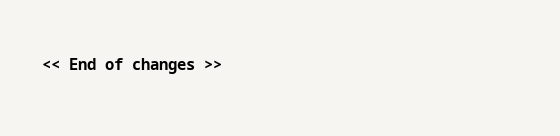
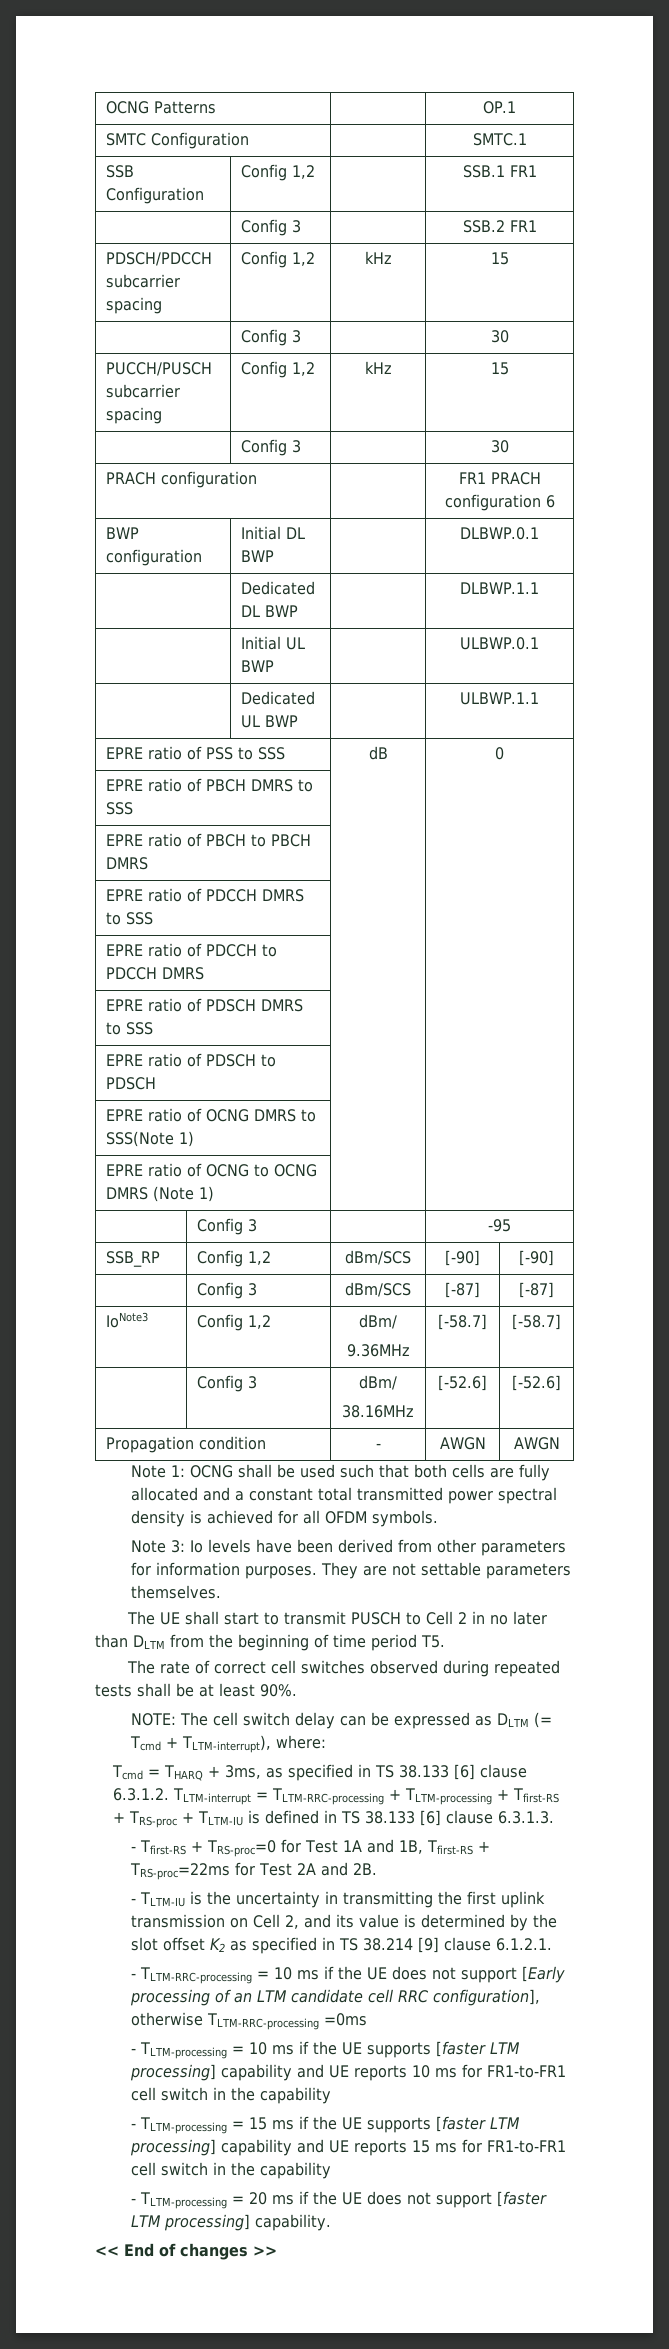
(42, 65) none -> [106,101,217,114] [482,101,517,114] [106,132,250,149] [472,133,527,146] [106,165,135,178] [106,187,205,204] [241,164,316,181] [462,165,537,178] [241,219,302,236] [462,220,537,233] [106,252,213,266] [106,274,181,288] [106,297,163,314] [241,251,316,268] [364,251,392,264] [490,252,509,265] [241,329,302,346] [490,330,509,343] [106,362,213,376] [106,384,181,398] [106,407,163,424] [241,361,316,378] [364,361,392,374] [490,362,509,375] [241,439,302,456] [490,440,509,453] [106,471,258,488] [458,472,541,485] [444,494,555,511] [106,527,140,539] [106,549,203,566] [241,526,306,540] [241,550,275,562] [459,527,540,540] [241,581,316,595] [241,605,299,617] [459,582,540,594] [241,636,306,650] [241,660,275,672] [459,637,540,650] [241,691,316,705] [241,715,299,728] [459,692,540,705] [106,746,286,760] [368,746,388,760] [495,747,505,760] [106,778,314,792] [106,802,134,815] [106,833,312,847] [106,857,149,870] [106,888,305,902] [106,912,154,925] [106,943,278,957] [106,967,205,980] [106,998,304,1012] [106,1022,154,1035] [106,1053,277,1067] [106,1077,157,1090] [106,1108,317,1122] [106,1131,195,1147] [106,1163,318,1177] [106,1186,215,1202] [197,1218,258,1235] [488,1219,512,1232] [106,1251,161,1267] [197,1250,272,1267] [345,1250,411,1265] [445,1250,480,1266] [519,1250,554,1266] [197,1282,258,1299] [345,1282,411,1297] [445,1282,480,1298] [519,1282,554,1298] [106,1312,149,1328] [197,1314,272,1331] [359,1314,397,1329] [346,1344,410,1357] [438,1314,487,1330] [512,1314,561,1330] [197,1375,258,1392] [359,1375,397,1390] [342,1405,414,1418] [438,1375,487,1391] [512,1375,561,1391] [106,1436,267,1453] [375,1443,381,1449] [439,1437,486,1450] [513,1437,560,1450] [131,1464,551,1481] [131,1487,558,1504] [131,1510,439,1527] [131,1539,567,1556] [131,1562,572,1579] [131,1585,222,1599] [127,1611,548,1625] [95,1634,445,1651] [127,1660,561,1677] [95,1683,297,1697] [131,1712,553,1729] [130,1735,327,1753] [112,1764,528,1781] [113,1788,560,1805] [113,1810,555,1828] [131,1839,491,1857] [130,1862,378,1880] [131,1891,546,1908] [131,1914,558,1931] [131,1937,553,1954] [131,1966,566,1984] [130,1989,541,2006] [131,2012,368,2030] [131,2041,521,2059] [130,2064,567,2081] [131,2087,332,2104] [131,2116,521,2134] [130,2139,567,2156] [131,2162,332,2179] [131,2191,548,2209] [131,2214,332,2231] OCNG Patterns | | OP.1 // SMTC Configuration | | SMTC.1 // SSB Configuration | Config 1,2 | | SSB.1 FR1 // | Config 3 | | SSB.2 FR1 // PDSCH/PDCCH subcarrier spacing | Config 1,2 | kHz | 15 // | Config 3 | | 30 // PUCCH/PUSCH subcarrier spacing | Config 1,2 | kHz | 15 // | Config 3 | | 30 // PRACH configuration | | FR1 PRACH configuration 6 // BWP configuration | Initial DL BWP | | DLBWP.0.1 // | Dedicated DL BWP | | DLBWP.1.1 // | Initial UL BWP | | ULBWP.0.1 // | Dedicated UL BWP | | ULBWP.1.1 // EPRE ratio of PSS to SSS | dB | 0 // EPRE ratio of PBCH DMRS to SSS | | // EPRE ratio of PBCH to PBCH DMRS | | // EPRE ratio of PDCCH DMRS to SSS | | // EPRE ratio of PDCCH to PDCCH DMRS | | // EPRE ratio of PDSCH DMRS to SSS | | // EPRE ratio of PDSCH to PDSCH | | // EPRE ratio of OCNG DMRS to SSS(Note 1) | | // EPRE ratio of OCNG to OCNG DMRS (Note 1) | | // | Config 3 | | -95 // SSB_RP | Config 1,2 | dBm/SCS | [-90] | [-90] // | Config 3 | dBm/SCS | [-87] | [-87] // IoNote3 | Config 1,2 | dBm/ // 9.36MHz | [-58.7] | [-58.7] // | Config 3 | dBm/ // 38.16MHz | [-52.6] | [-52.6] // Propagation condition | - | AWGN | AWGN // Note 1: OCNG shall be used such that both cells are fully allocated and a constant total transmitted power spectral density is achieved for all OFDM symbols. // Note 3: Io levels have been derived from other parameters for information purposes. They are not settable parameters themselves. // The UE shall start to transmit PUSCH to Cell 2 in no later than DLTM from the beginning of time period T5. // The rate of correct cell switches observed during repeated tests shall be at least 90%. // NOTE: The cell switch delay can be expressed as DLTM (= Tcmd + TLTM-interrupt), where: // Tcmd = THARQ + 3ms, as specified in TS 38.133 [6] clause 6.3.1.2. TLTM-interrupt = TLTM-RRC-processing + TLTM-processing + Tfirst-RS + TRS-proc + TLTM-IU is defined in TS 38.133 [6] clause 6.3.1.3. // - Tfirst-RS + TRS-proc=0 for Test 1A and 1B, Tfirst-RS + TRS-proc=22ms for Test 2A and 2B. // - TLTM-IU is the uncertainty in transmitting the first uplink transmission on Cell 2, and its value is determined by the slot offset K2 as specified in TS 38.214 [9] clause 6.1.2.1. // - TLTM-RRC-processing = 10 ms if the UE does not support [Early processing of an LTM candidate cell RRC configuration], otherwise TLTM-RRC-processing =0ms // - TLTM-processing = 10 ms if the UE supports [faster LTM processing] capability and UE reports 10 ms for FR1-to-FR1 cell switch in the capability // - TLTM-processing = 15 ms if the UE supports [faster LTM processing] capability and UE reports 15 ms for FR1-to-FR1 cell switch in the capability // - TLTM-processing = 20 ms if the UE does not support [faster LTM processing] capability. //

